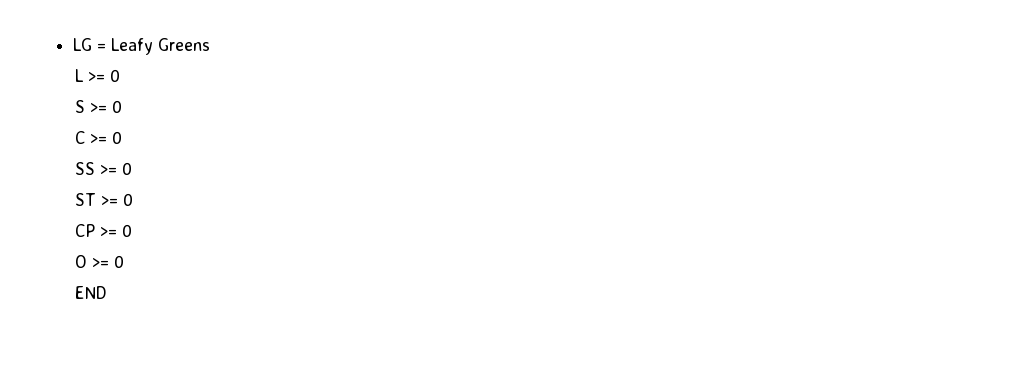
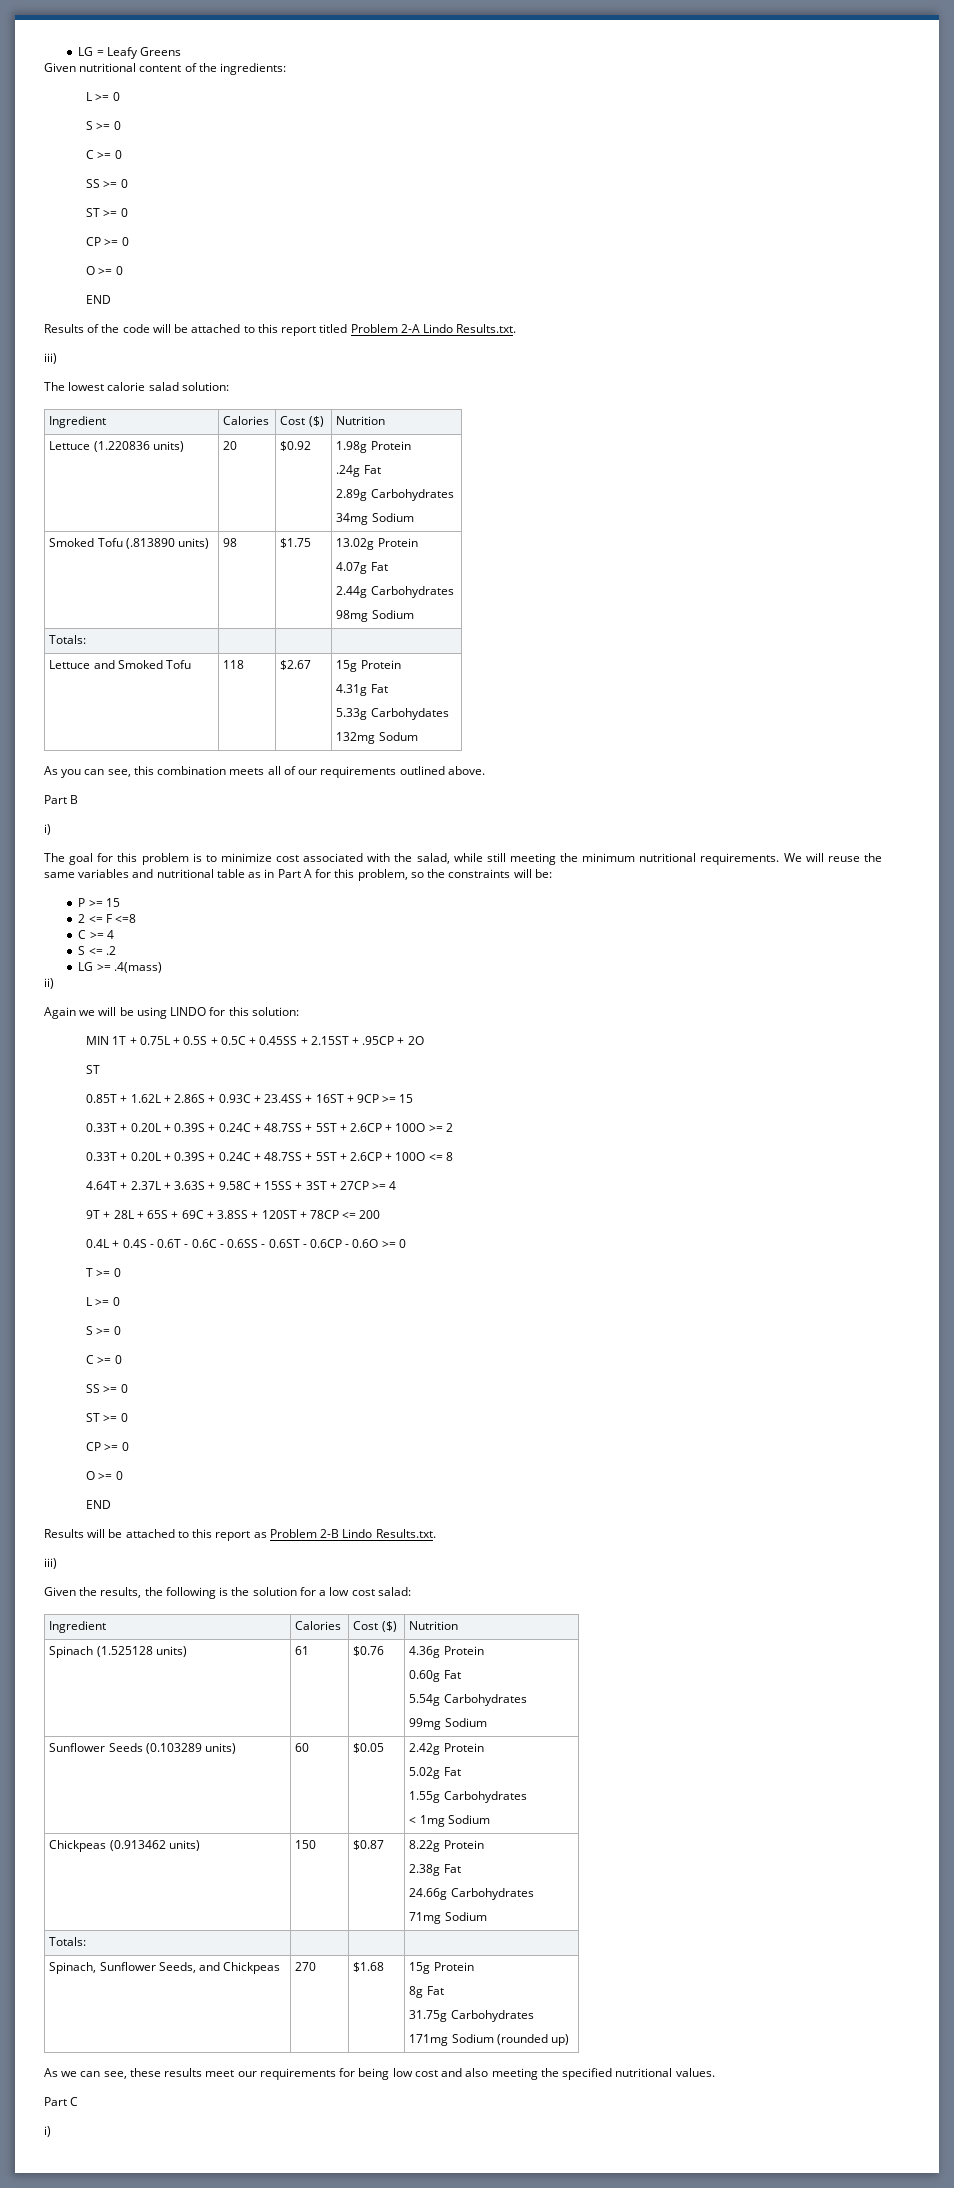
(211, 44) none -> [44,63,287,75] // Given nutritional content of the ingredients:
(107, 292) none -> [44,324,517,336] [44,353,57,364] [44,382,229,391] [49,416,107,428] [223,416,270,425] [280,416,324,427] [336,416,386,425] [49,441,184,452] [223,441,238,450] [280,441,312,451] [336,441,411,453] [336,465,381,477] [336,489,454,501] [336,513,414,525] [49,538,210,549] [223,538,238,547] [280,538,312,548] [336,538,418,550] [336,562,388,574] [336,586,454,598] [336,610,414,622] [49,635,87,644] [49,660,192,669] [223,660,245,669] [280,660,312,670] [336,660,401,672] [336,684,388,696] [336,708,449,720] [336,732,418,744] [44,766,485,778] [44,795,79,804] [44,824,51,835] [44,853,883,865] [44,869,552,881] [78,898,120,907] [78,914,136,923] [78,930,114,939] [78,946,116,955] [78,962,162,973] [44,978,54,989] [44,1007,299,1019] [86,1036,424,1045] [86,1065,101,1074] [86,1094,414,1103] [86,1123,453,1132] [86,1152,453,1161] [86,1181,397,1190] [86,1210,381,1219] [86,1239,406,1248] [86,1268,121,1277] [86,1297,120,1306] [86,1326,121,1335] [86,1355,122,1364] [86,1384,128,1393] [86,1413,128,1422] [86,1442,129,1451] [86,1471,123,1480] [86,1500,112,1509] [44,1529,436,1541] [44,1558,57,1569] [44,1587,411,1599] [49,1621,107,1633] [295,1621,342,1630] [353,1621,397,1632] [409,1621,459,1630] [49,1646,187,1658] [295,1646,310,1655] [353,1646,385,1656] [409,1646,484,1658] [409,1670,461,1682] [409,1694,527,1706] [409,1718,487,1730] [49,1743,237,1754] [295,1743,310,1752] [353,1743,385,1753] [409,1743,484,1755] [409,1767,461,1779] [409,1791,527,1803] [409,1815,490,1827] [49,1840,200,1852] [295,1840,317,1849] [353,1840,385,1850] [409,1840,484,1852] [409,1864,461,1876] [409,1888,534,1900] [409,1912,487,1924] [49,1937,87,1946] [49,1962,281,1974] [295,1962,317,1971] [353,1962,385,1972] [409,1962,474,1974] [409,1986,444,1998] [409,2010,534,2022] [409,2034,570,2046] [44,2068,715,2080] [44,2097,79,2106] [44,2126,51,2137] // Results of the code will be attached to this report titled Problem 2-A Lindo Results.txt. // iii) // The lowest calorie salad solution: // Ingredient | Calories | Cost ($) | Nutrition // Lettuce (1.220836 units) | 20 | $0.92 | 1.98g Protein // .24g Fat // 2.89g Carbohydrates // 34mg Sodium // Smoked Tofu (.813890 units) | 98 | $1.75 | 13.02g Protein // 4.07g Fat // 2.44g Carbohydrates // 98mg Sodium // Totals: | | | // Lettuce and Smoked Tofu | 118 | $2.67 | 15g Protein // 4.31g Fat // 5.33g Carbohydates // 132mg Sodum // As you can see, this combination meets all of our requirements outlined above. // Part B // i) // The goal for this problem is to minimize cost associated with the salad, while still meeting the minimum nutritional requirements. We will reuse the same variables and nutritional table as in Part A for this problem, so the constraints will be: // P >= 15 // 2 <= F <=8 // C >= 4 // S <= .2 // LG >= .4(mass) // ii) // Again we will be using LINDO for this solution: // MIN 1T + 0.75L + 0.5S + 0.5C + 0.45SS + 2.15ST + .95CP + 2O // ST // 0.85T + 1.62L + 2.86S + 0.93C + 23.4SS + 16ST + 9CP >= 15 // 0.33T + 0.20L + 0.39S + 0.24C + 48.7SS + 5ST + 2.6CP + 100O >= 2 // 0.33T + 0.20L + 0.39S + 0.24C + 48.7SS + 5ST + 2.6CP + 100O <= 8 // 4.64T + 2.37L + 3.63S + 9.58C + 15SS + 3ST + 27CP >= 4 // 9T + 28L + 65S + 69C + 3.8SS + 120ST + 78CP <= 200 // 0.4L + 0.4S - 0.6T - 0.6C - 0.6SS - 0.6ST - 0.6CP - 0.6O >= 0 // T >= 0 // L >= 0 // S >= 0 // C >= 0 // SS >= 0 // ST >= 0 // CP >= 0 // O >= 0 // END // Results will be attached to this report as Problem 2-B Lindo Results.txt. // iii) // Given the results, the following is the solution for a low cost salad: // Ingredient | Calories | Cost ($) | Nutrition // Spinach (1.525128 units) | 61 | $0.76 | 4.36g Protein // 0.60g Fat // 5.54g Carbohydrates // 99mg Sodium // Sunflower Seeds (0.103289 units) | 60 | $0.05 | 2.42g Protein // 5.02g Fat // 1.55g Carbohydrates // < 1mg Sodium // Chickpeas (0.913462 units) | 150 | $0.87 | 8.22g Protein // 2.38g Fat // 24.66g Carbohydrates // 71mg Sodium // Totals: | | | // Spinach, Sunflower Seeds, and Chickpeas | 270 | $1.68 | 15g Protein // 8g Fat // 31.75g Carbohydrates // 171mg Sodium (rounded up) // As we can see, these results meet our requirements for being low cost and also meeting the specified nutritional values. // Part C // i)

